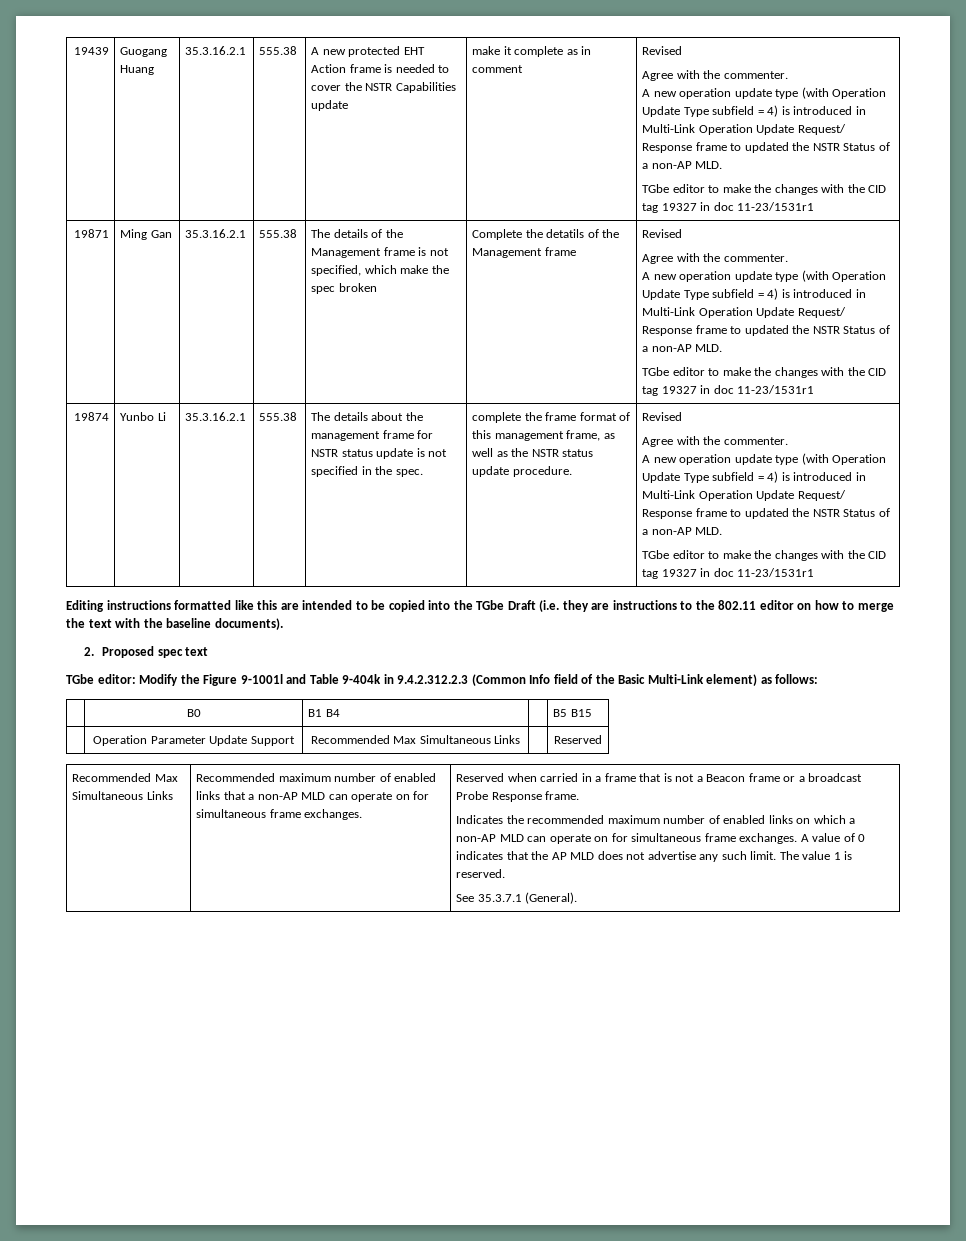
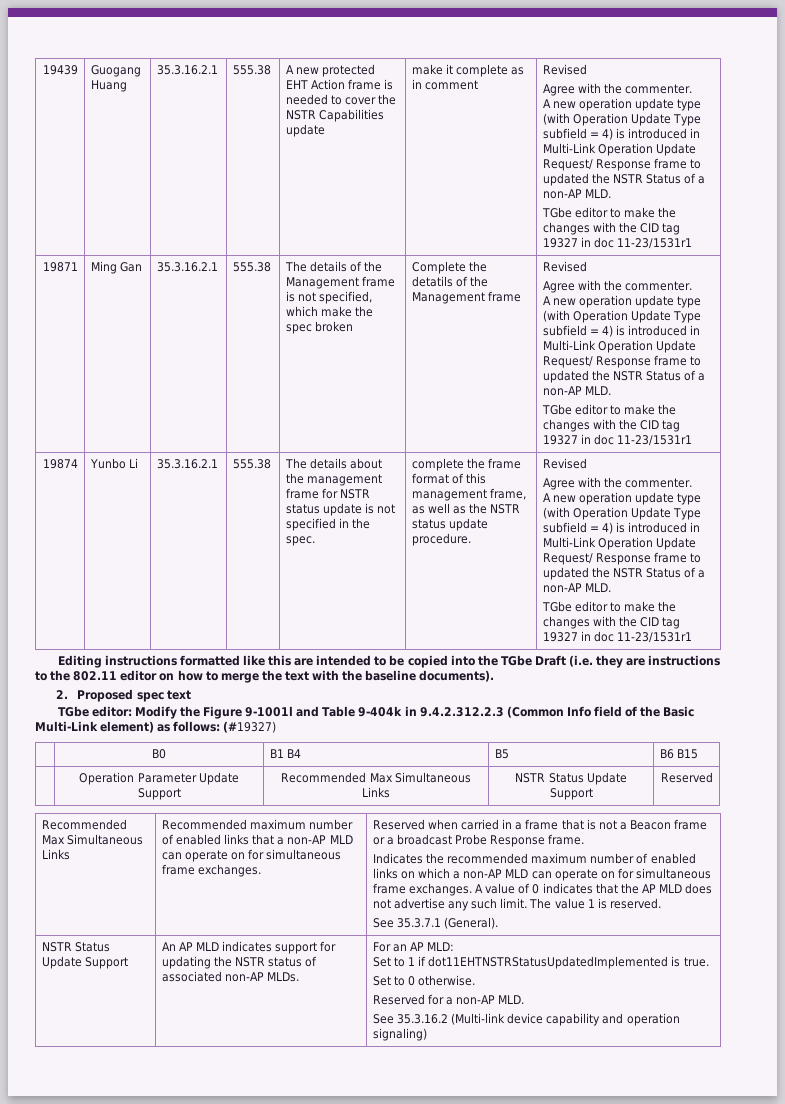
(819, 679) none -> [223,721,277,733] (#19327)
[553,709,568,717] | B5 -> [494,749,509,759] [659,749,674,759] B5 | B6
(521, 739) none -> [515,772,627,785] [549,788,593,800] NSTR Status Update Support
(578, 898) none -> [41,942,110,952] [41,956,128,969] [161,941,337,954] [161,956,318,969] [161,971,300,982] [372,942,455,952] [372,956,709,969] [372,975,476,986] [372,994,525,1005] [372,1013,680,1026] [372,1028,427,1041] // NSTR Status Update Support | An AP MLD indicates support for updating the NSTR status of associated non-AP MLDs. | For an AP MLD: // Set to 1 if dot11EHTNSTRStatusUpdatedImplemented is true. // Set to 0 otherwise. // Reserved for a non-AP MLD. // See 35.3.16.2 (Multi-link device capability and operation signaling)

